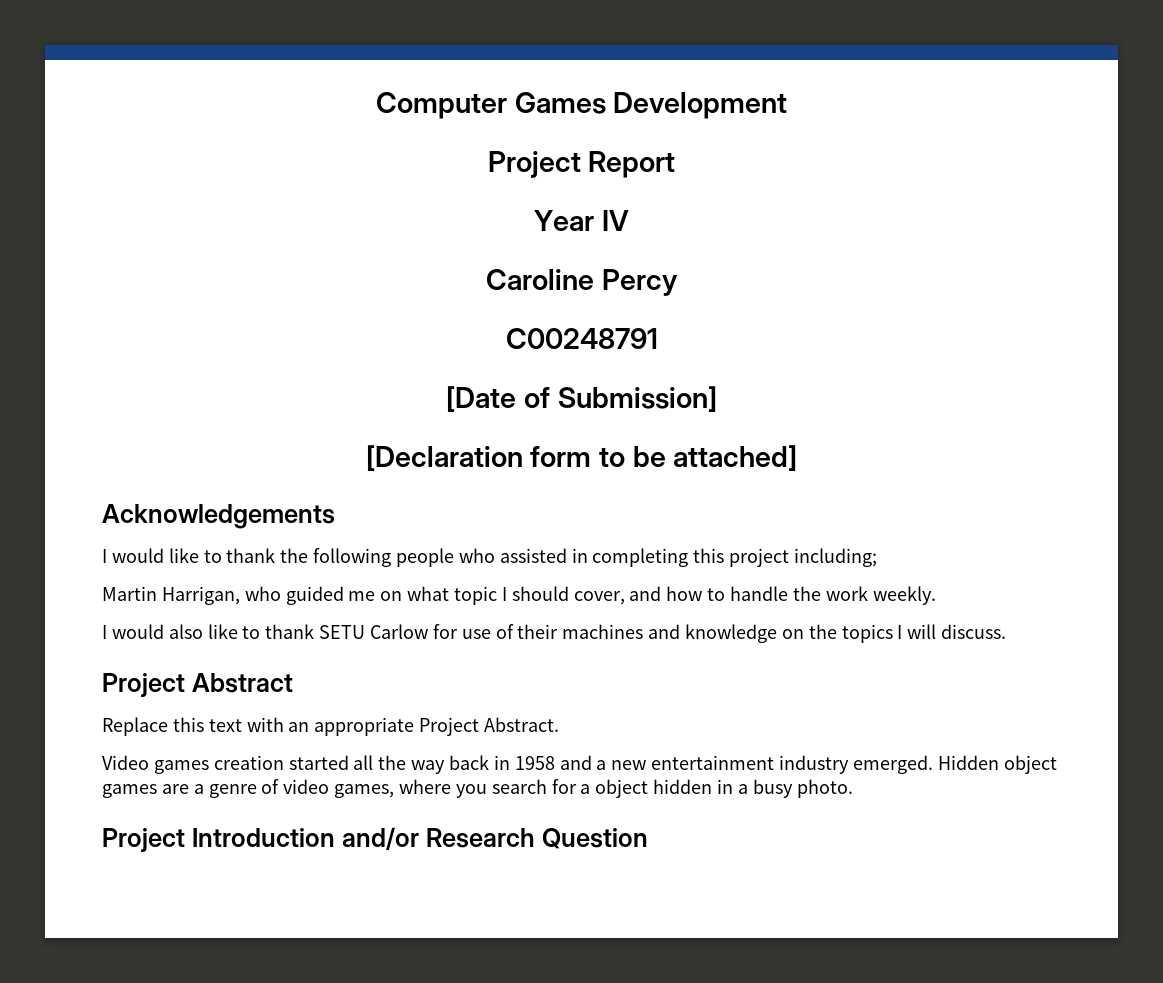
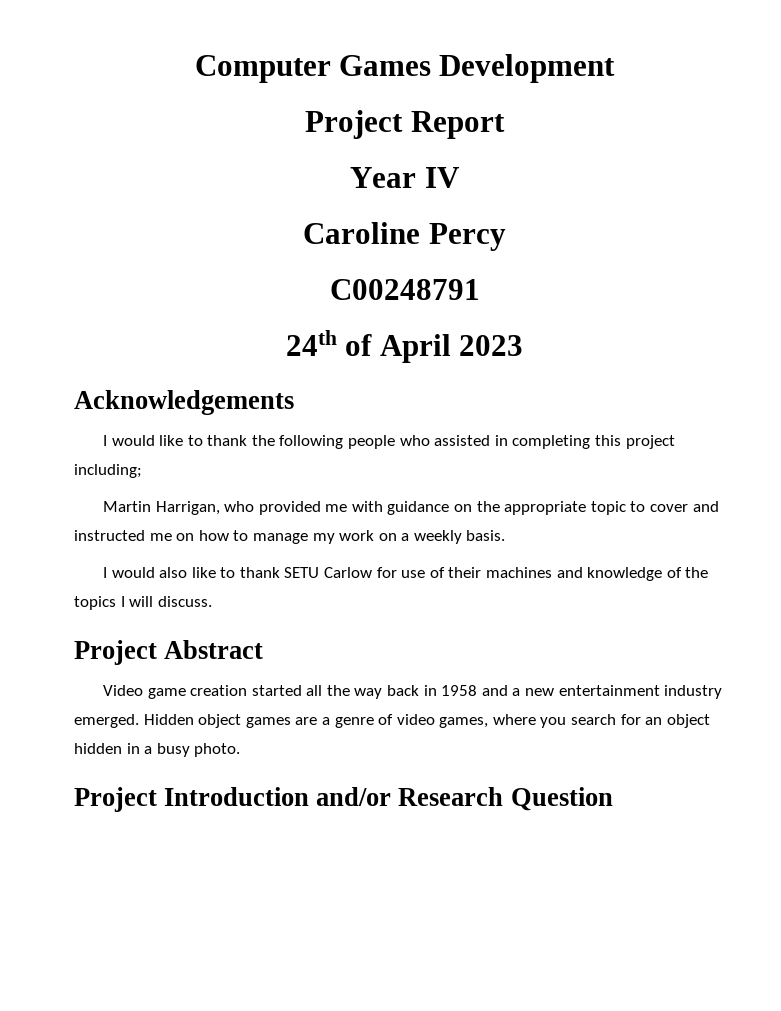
[446,386,717,412] [365,445,798,471] [Date of Submission] // [Declaration form to be attached] -> [285,330,524,363] 24th of April 2023
[285,586,936,605] guided me on what topic I should cover, and how to handle the work weekly. -> [258,501,719,515] [74,530,506,544] provided me with guidance on the appropriate topic to cover and instructed me on how to manage my work on a weekly basis.
[781,629,804,639] on -> [666,567,682,578] of
[102,717,560,736] // Replace this text with an appropriate Project Abstract. -> (264, 649) none
[153,760,209,774] games -> [147,688,186,699] game
[580,784,591,794] a -> [645,717,663,725] an

